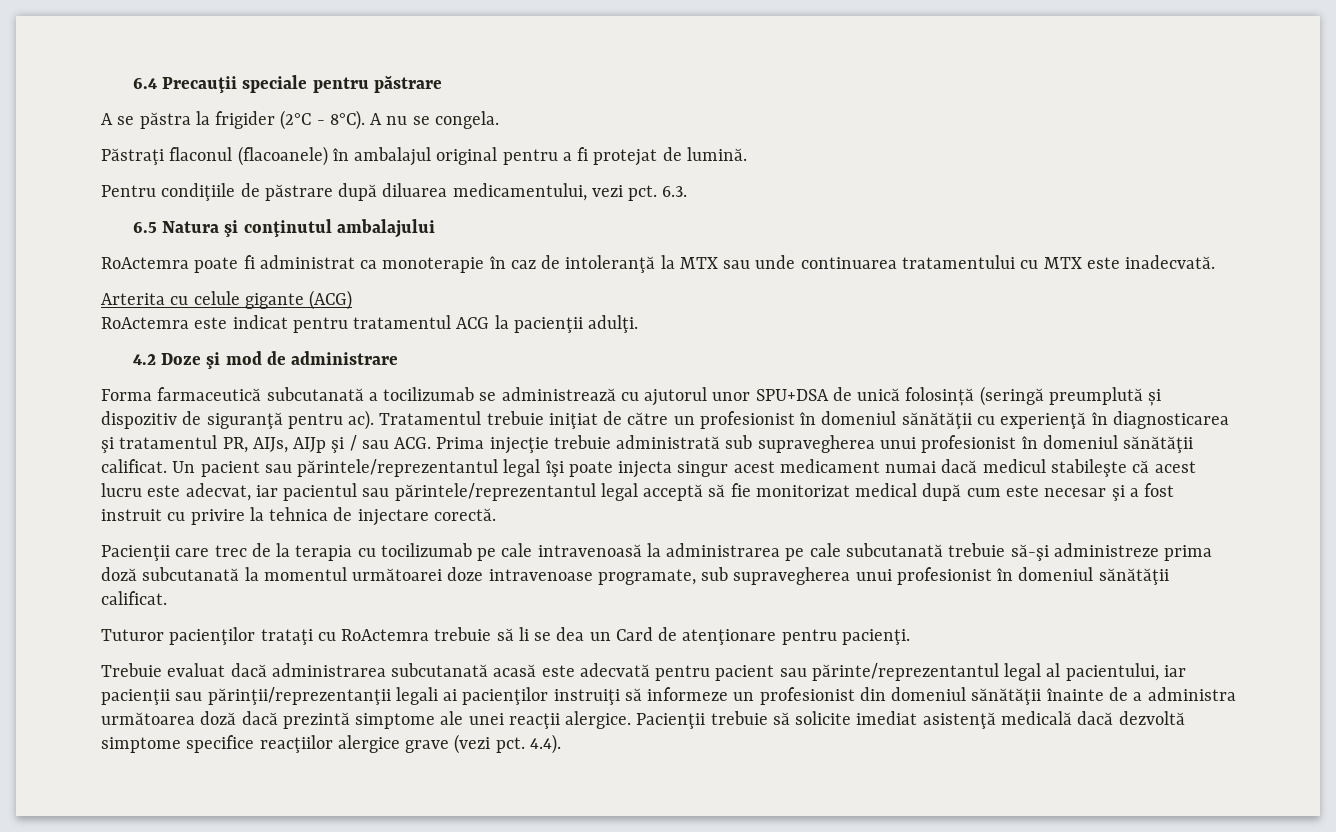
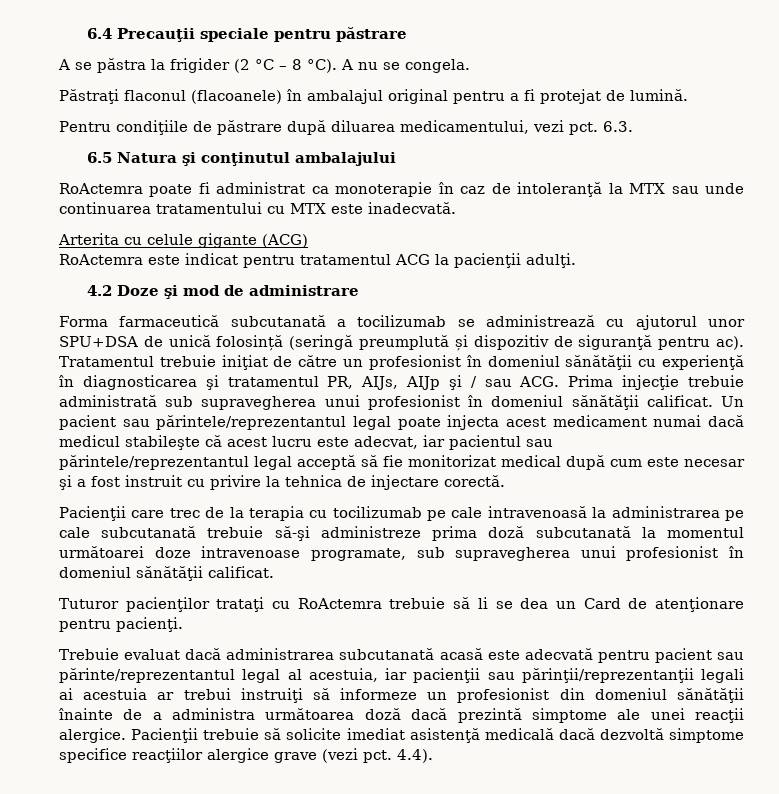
[280,110,365,130] (2°C - 8°C). -> [234,59,337,73] (2 °C – 8 °C).
[545,460,564,477] îşi -> (391, 423) none
[677,461,729,477] singur -> (500, 422) none
[1065,663,1159,681] pacientului, -> [308,668,378,682] acestuia,
[462,687,549,705] pacienţilor -> [83,688,231,700] acestuia ar trebui

